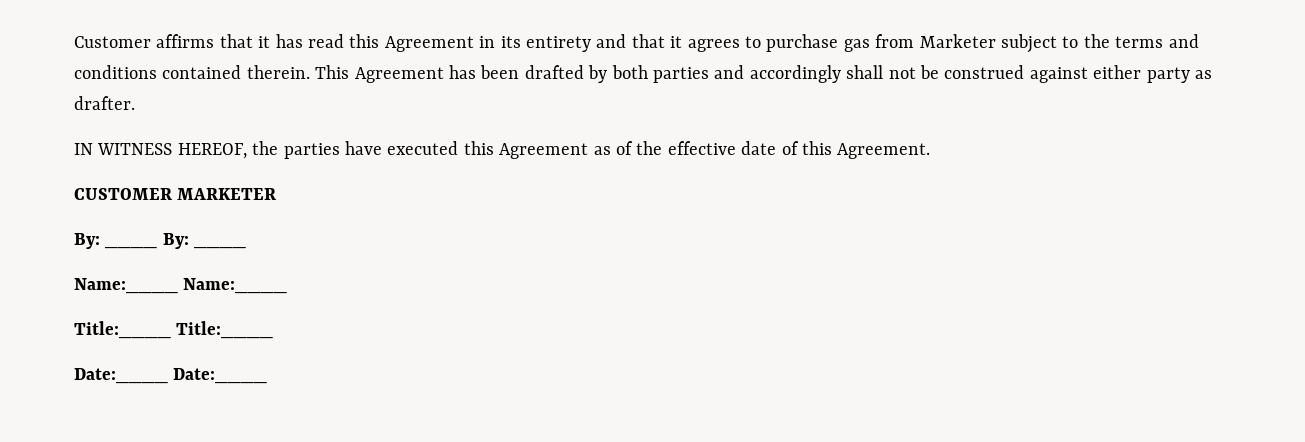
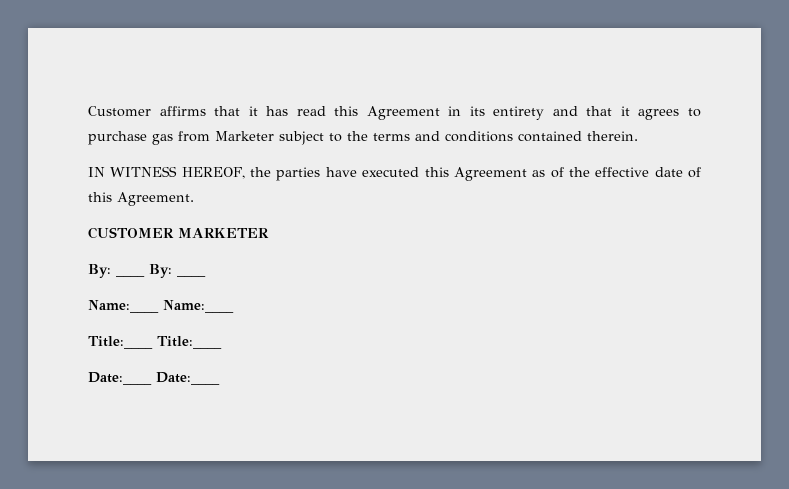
[315,65,1212,83] [74,96,135,110] This Agreement has been drafted by both parties and accordingly shall not be construed against either party as drafter. -> (638, 136) none

